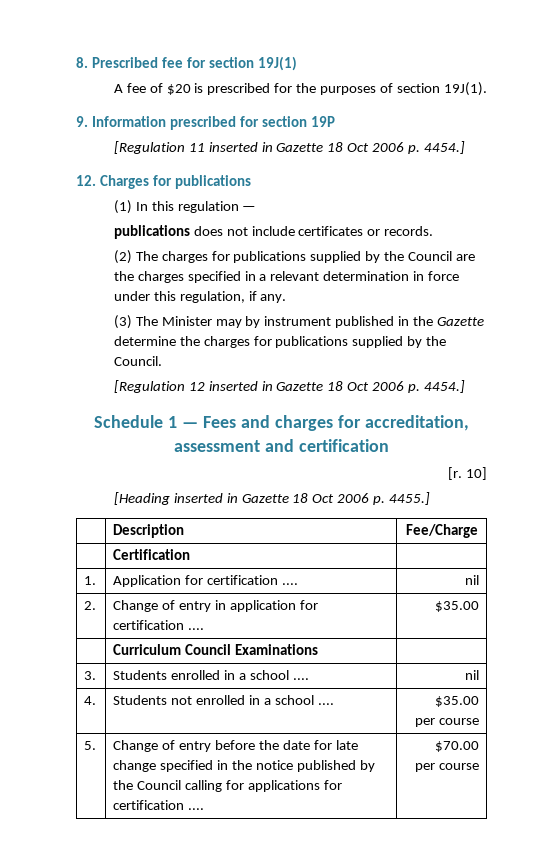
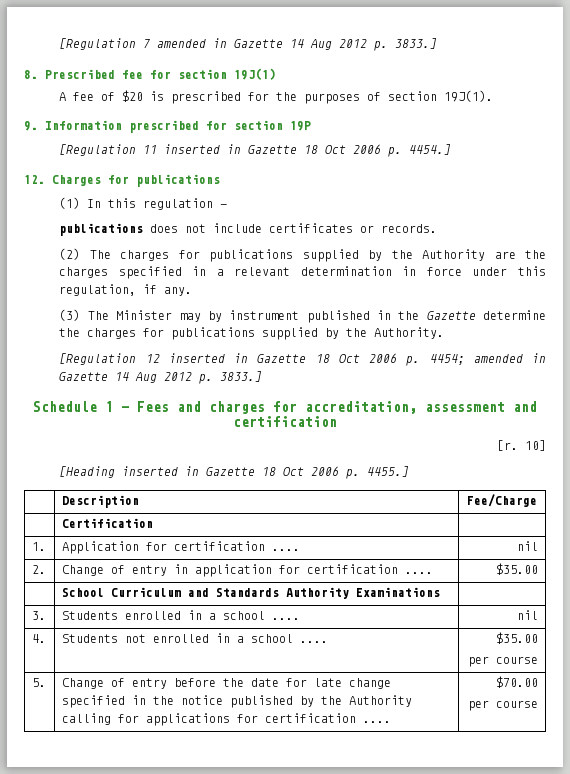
(76, 62) none -> [59,38,438,51] [Regulation 7 amended in Gazette 14 Aug 2012 p. 3833.] //
[408,251,453,261] Council -> [422,249,486,261] Authority
[113,356,162,366] Council. -> [374,327,445,339] Authority.
[423,380,465,393] 4454.] -> [429,353,546,365] [59,371,263,384] 4454; amended in Gazette 14 Aug 2012 p. 3833.]
[113,644,232,655] Curriculum Council -> [61,587,349,599] School Curriculum and Standards Authority
[137,780,182,790] Council -> [348,695,412,707] Authority

